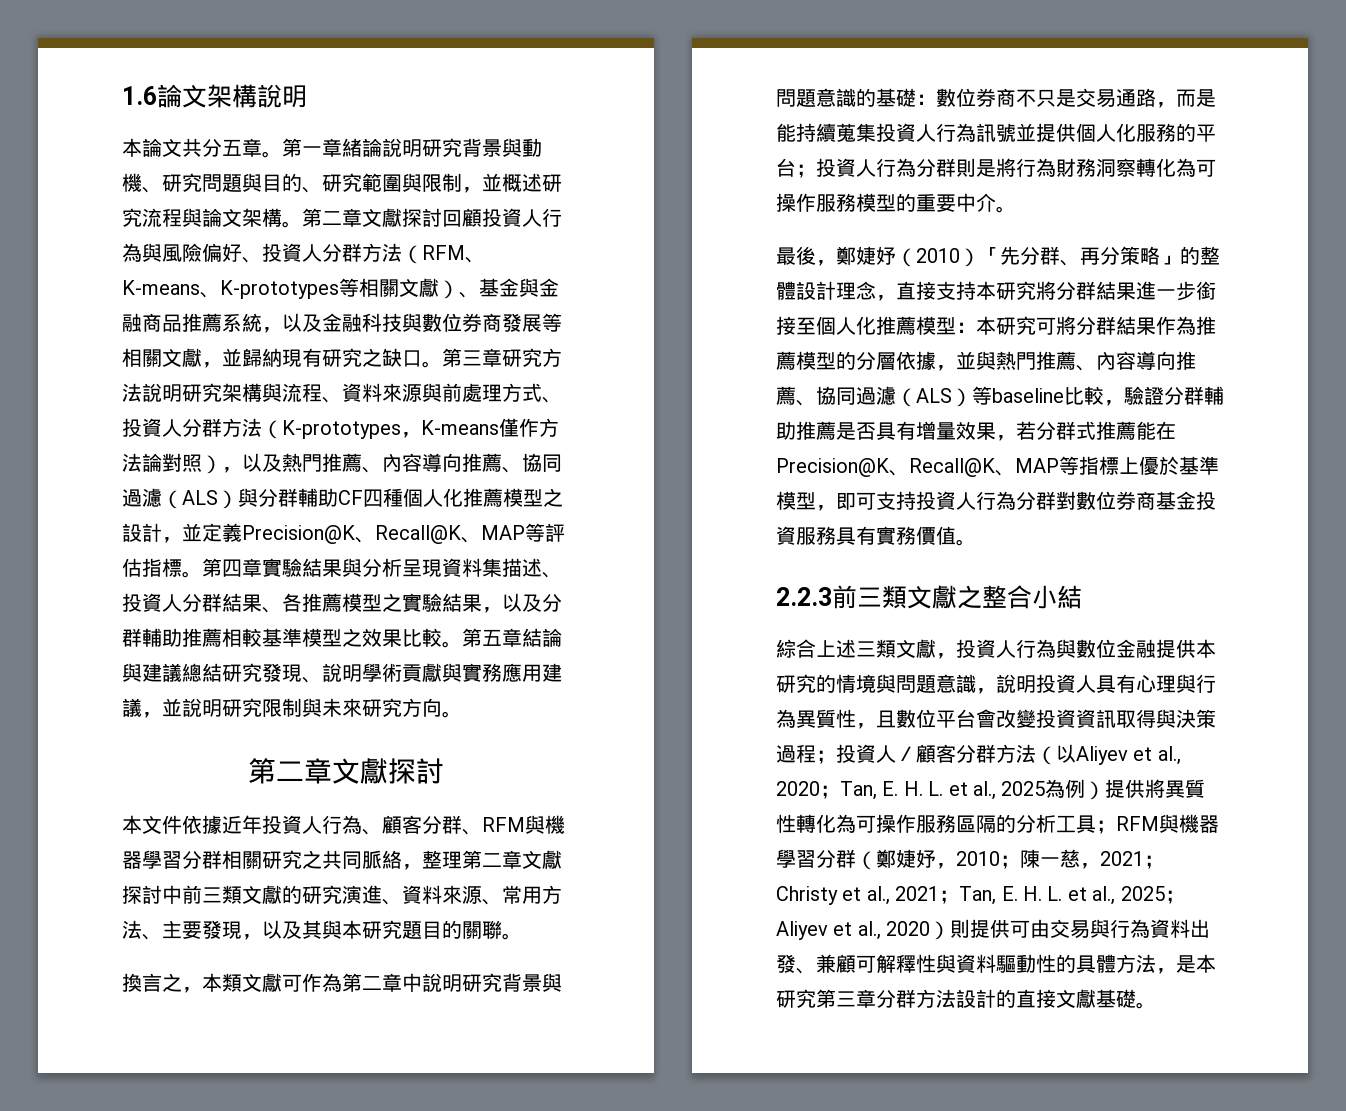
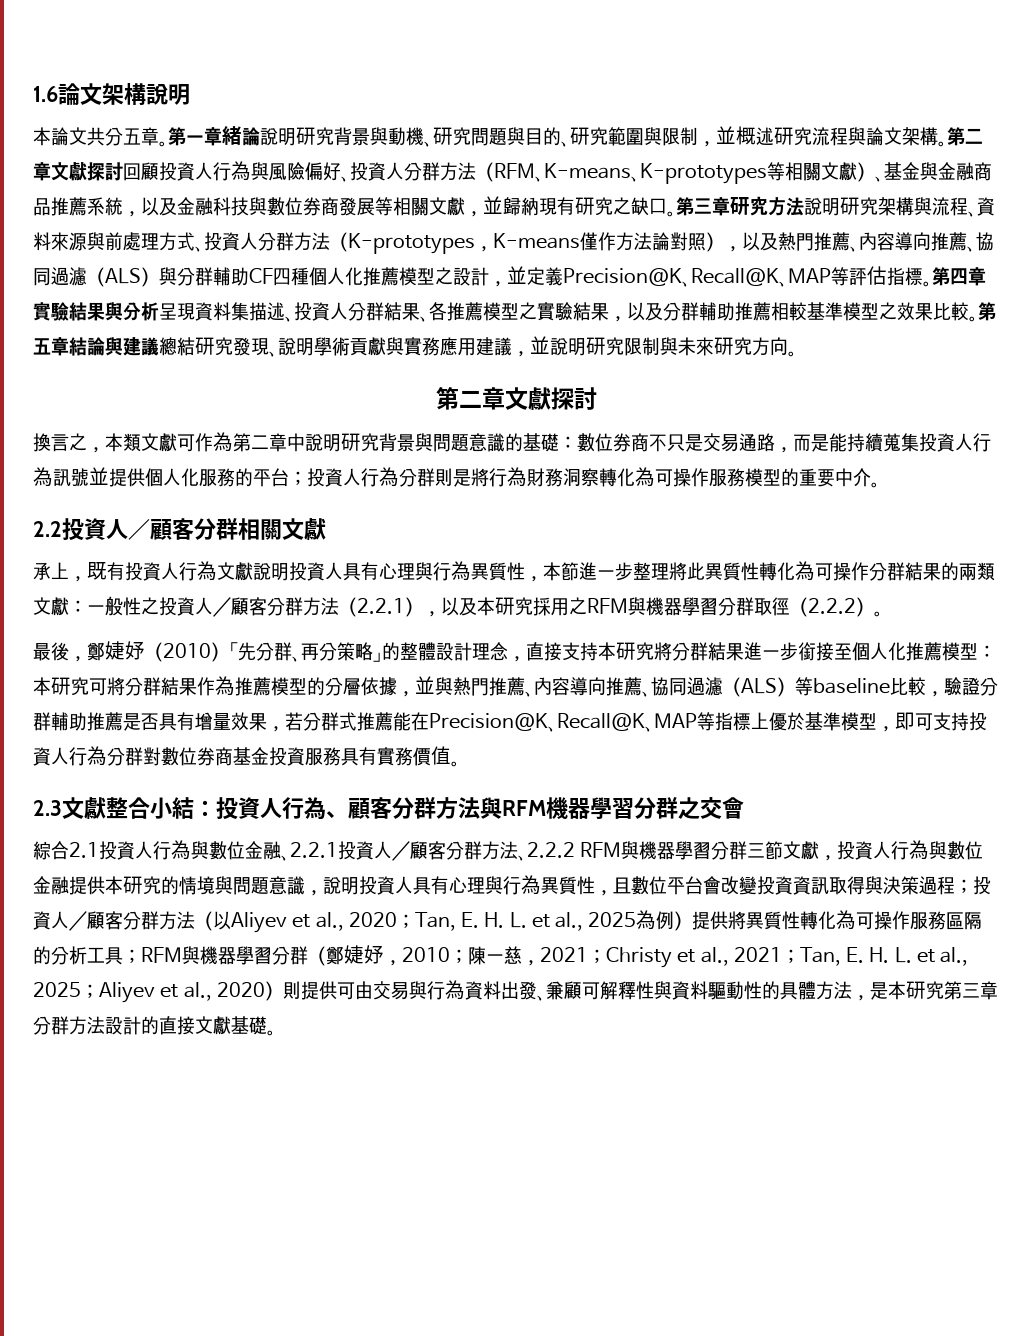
[122,815,565,835] [122,850,562,870] [122,885,562,905] [122,920,522,940] // 本文件依據近年投資人行為、顧客分群、RFM與機器學習分群相關研究之共同脈絡，整理第二章文獻探討中前三類文獻的研究演進、資料來源、常用方法、主要發現，以及其與本研究題目的關聯。 -> (597, 398) none
(1016, 209) none -> [33,518,326,541] [33,561,995,582] [33,596,883,617] // 2.2投資人／顧客分群相關文獻 // 承上，既有投資人行為文獻說明投資人具有心理與行為異質性，本節進一步整理將此異質性轉化為可操作分群結果的兩類文獻：一般性之投資人／顧客分群方法（2.2.1），以及本研究採用之RFM與機器學習分群取徑（2.2.2）。
[776,585,1082,609] [776,639,896,658] 2.2.3前三類文獻之整合小結 // 綜合上述三類 -> [33,797,744,820] [33,840,784,861] 2.3文獻整合小結：投資人行為、顧客分群方法與RFM機器學習分群之交會 // 綜合2.1投資人行為與數位金融、2.2.1投資人／顧客分群方法、2.2.2 RFM與機器學習分群三節

